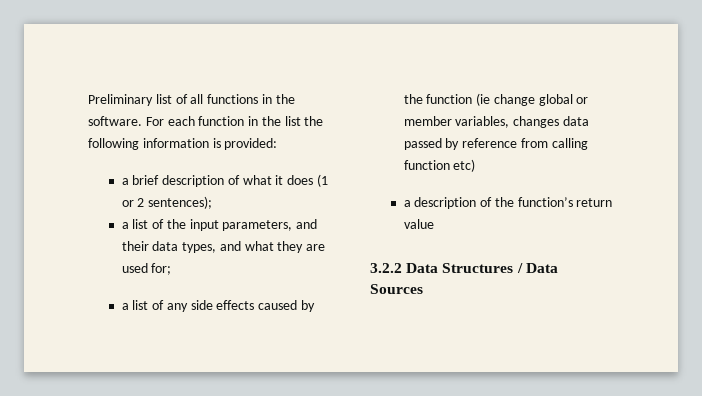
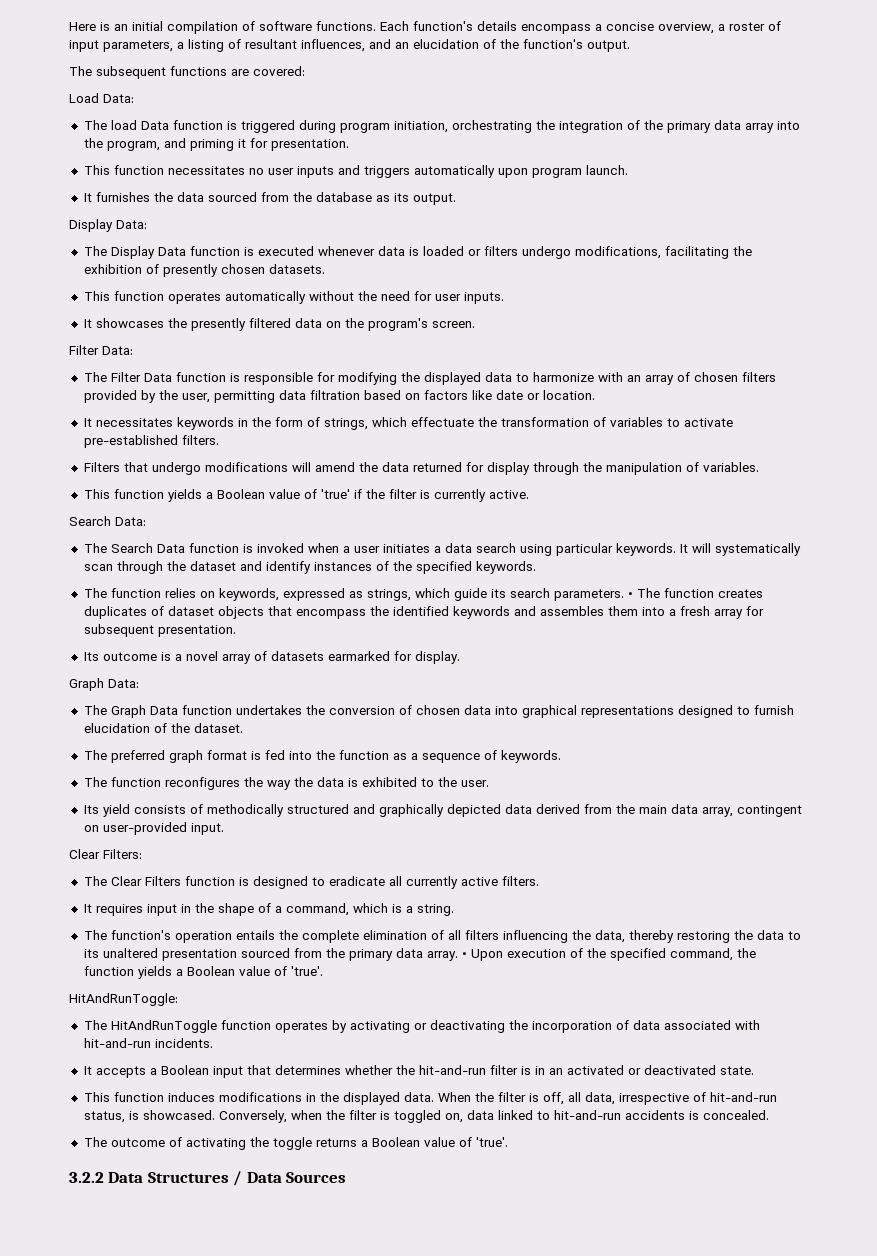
[88,94,295,106] [88,116,324,126] [88,138,278,150] [121,174,328,187] [121,196,213,209] [121,219,318,231] [121,241,326,253] [121,263,172,275] [121,300,315,312] [403,93,589,106] [403,116,589,128] [403,138,588,150] [403,159,476,172] [403,197,613,209] [403,219,434,229] Preliminary list of all functions in the software. For each function in the list the following information is provided: // a brief description of what it does (1 or 2 sentences); // a list of the input parameters, and their data types, and what they are used for; // a list of any side effects caused by the function (ie change global or member variables, changes data passed by reference from calling function etc) // a description of the function’s return value -> [69,21,781,34] [69,39,630,52] [69,66,305,79] [69,93,134,103] [83,120,800,133] [83,138,349,151] [83,165,628,178] [83,192,456,205] [69,219,147,232] [83,246,752,259] [83,264,325,277] [83,291,504,304] [83,318,475,331] [69,345,133,355] [83,372,776,385] [83,390,595,403] [83,417,733,430] [83,435,219,448] [83,462,759,475] [83,489,529,502] [69,516,146,526] [83,543,801,556] [83,561,536,574] [83,588,763,601] [83,606,764,619] [83,624,236,637] [83,651,460,664] [69,678,139,691] [83,705,794,718] [83,723,243,733] [83,750,561,763] [83,777,489,790] [83,804,802,817] [83,822,224,835] [69,849,142,859] [83,876,539,889] [83,903,454,916] [83,930,801,943] [83,948,756,961] [83,966,323,979] [69,993,178,1006] [83,1020,760,1033] [83,1038,213,1048] [83,1065,754,1078] [83,1092,777,1105] [83,1110,769,1123] [83,1137,508,1150] Here is an initial compilation of software functions. Each function's details encompass a concise overview, a roster of input parameters, a listing of resultant influences, and an elucidation of the function's output. // The subsequent functions are covered: // Load Data: // The load Data function is triggered during program initiation, orchestrating the integration of the primary data array into the program, and priming it for presentation. // This function necessitates no user inputs and triggers automatically upon program launch. // It furnishes the data sourced from the database as its output. // Display Data: // The Display Data function is executed whenever data is loaded or filters undergo modifications, facilitating the exhibition of presently chosen datasets. // This function operates automatically without the need for user inputs. // It showcases the presently filtered data on the program's screen. // Filter Data: // The Filter Data function is responsible for modifying the displayed data to harmonize with an array of chosen filters provided by the user, permitting data filtration based on factors like date or location. // It necessitates keywords in the form of strings, which effectuate the transformation of variables to activate pre-established filters. // Filters that undergo modifications will amend the data returned for display through the manipulation of variables. // This function yields a Boolean value of 'true' if the filter is currently active. // Search Data: // The Search Data function is invoked when a user initiates a data search using particular keywords. It will systematically scan through the dataset and identify instances of the specified keywords. // The function relies on keywords, expressed as strings, which guide its search parameters. • The function creates duplicates of dataset objects that encompass the identified keywords and assembles them into a fresh array for subsequent presentation. // Its outcome is a novel array of datasets earmarked for display. // Graph Data: // The Graph Data function undertakes the conversion of chosen data into graphical representations designed to furnish elucidation of the dataset. // The preferred graph format is fed into the function as a sequence of keywords. // The function reconfigures the way the data is exhibited to the user. // Its yield consists of methodically structured and graphically depicted data derived from the main data array, contingent on user-provided input. // Clear Filters: // The Clear Filters function is designed to eradicate all currently active filters. // It requires input in the shape of a command, which is a string. // The function's operation entails the complete elimination of all filters influencing the data, thereby restoring the data to its unaltered presentation sourced from the primary data array. • Upon execution of the specified command, the function yields a Boolean value of 'true'. // HitAndRunToggle: // The HitAndRunToggle function operates by activating or deactivating the incorporation of data associated with hit-and-run incidents. // It accepts a Boolean input that determines whether the hit-and-run filter is in an activated or deactivated state. // This function induces modifications in the displayed data. When the filter is off, all data, irrespective of hit-and-run status, is showcased. Conversely, when the filter is toggled on, data linked to hit-and-run accidents is concealed. // The outcome of activating the toggle returns a Boolean value of 'true'.

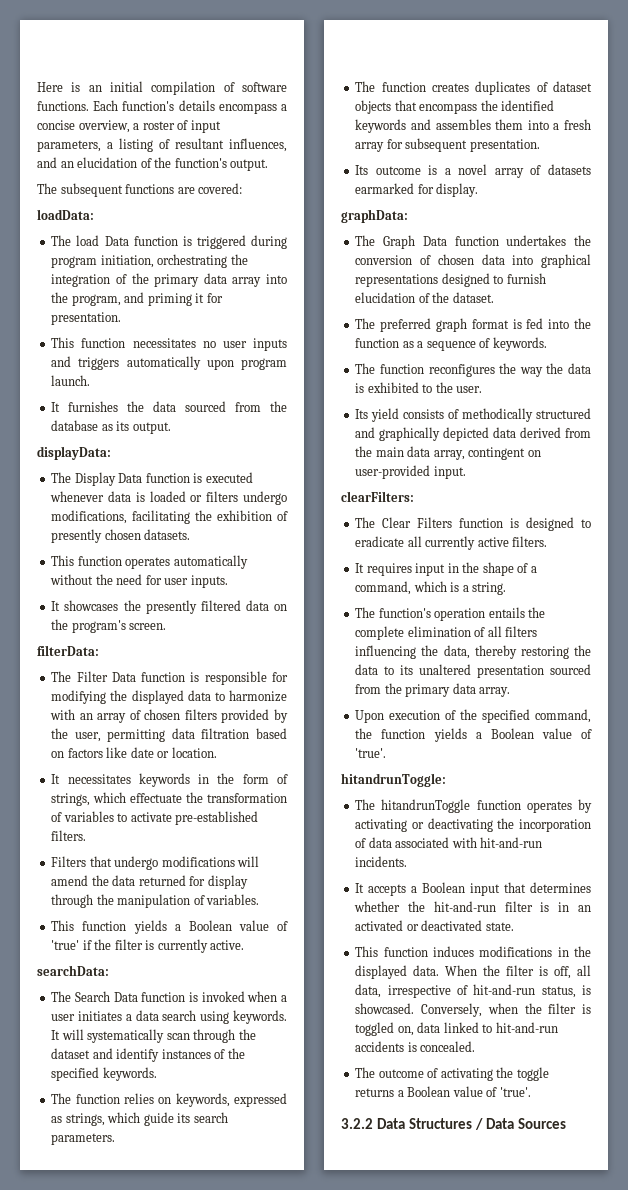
[69,93,134,103] Load Data: -> [37,209,94,220] loadData:
[69,219,147,232] Display Data: -> [37,446,111,460] displayData:
[69,345,133,355] Filter Data: -> [37,645,99,656] filterData:
[69,516,146,526] Search Data: -> [37,965,109,976] searchData:
[555,543,613,556] particular -> (230, 1017) none
[627,592,633,598] • -> (116, 1139) //
[69,678,139,691] Graph Data: -> [341,209,408,223] graphData:
[69,849,142,859] Clear Filters: -> [341,491,414,502] clearFilters:
[461,952,467,958] • -> (511, 692) //
[69,993,178,1006] [83,1020,217,1033] HitAndRunToggle: // The HitAndRunToggle -> [341,773,446,787] [355,799,471,813] hitandrunToggle: // The hitandrunToggle

